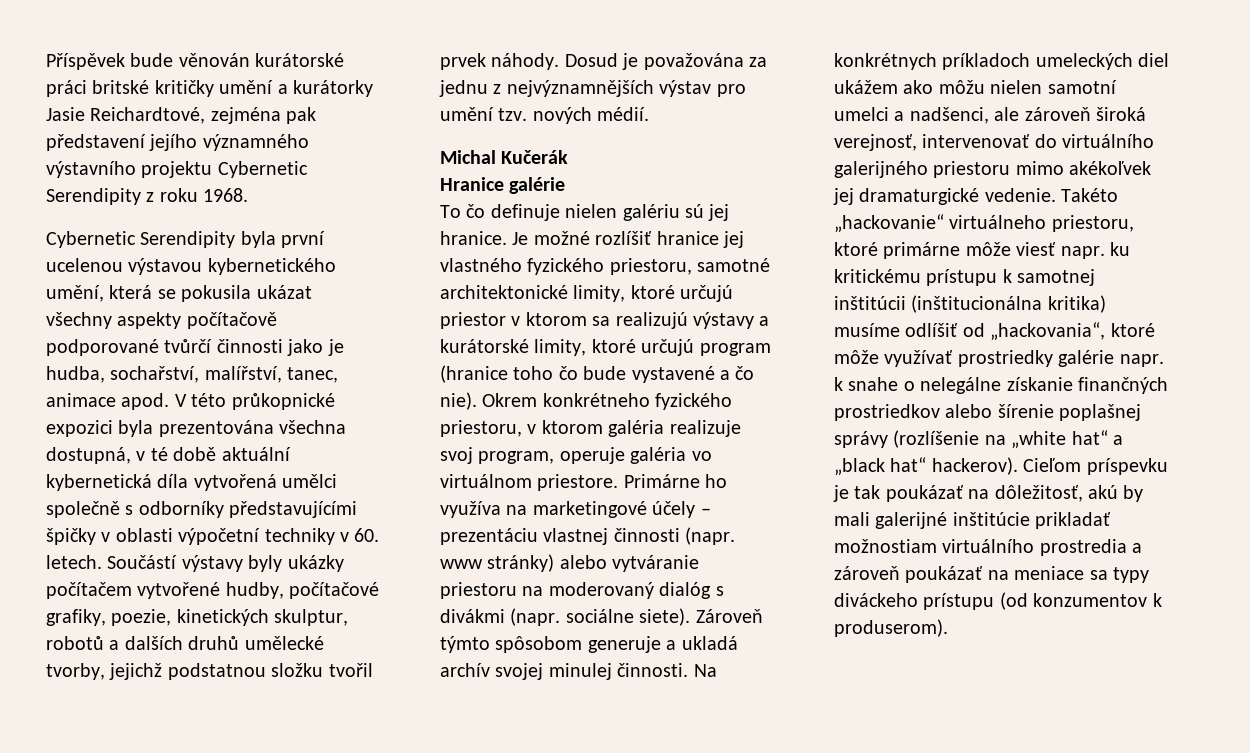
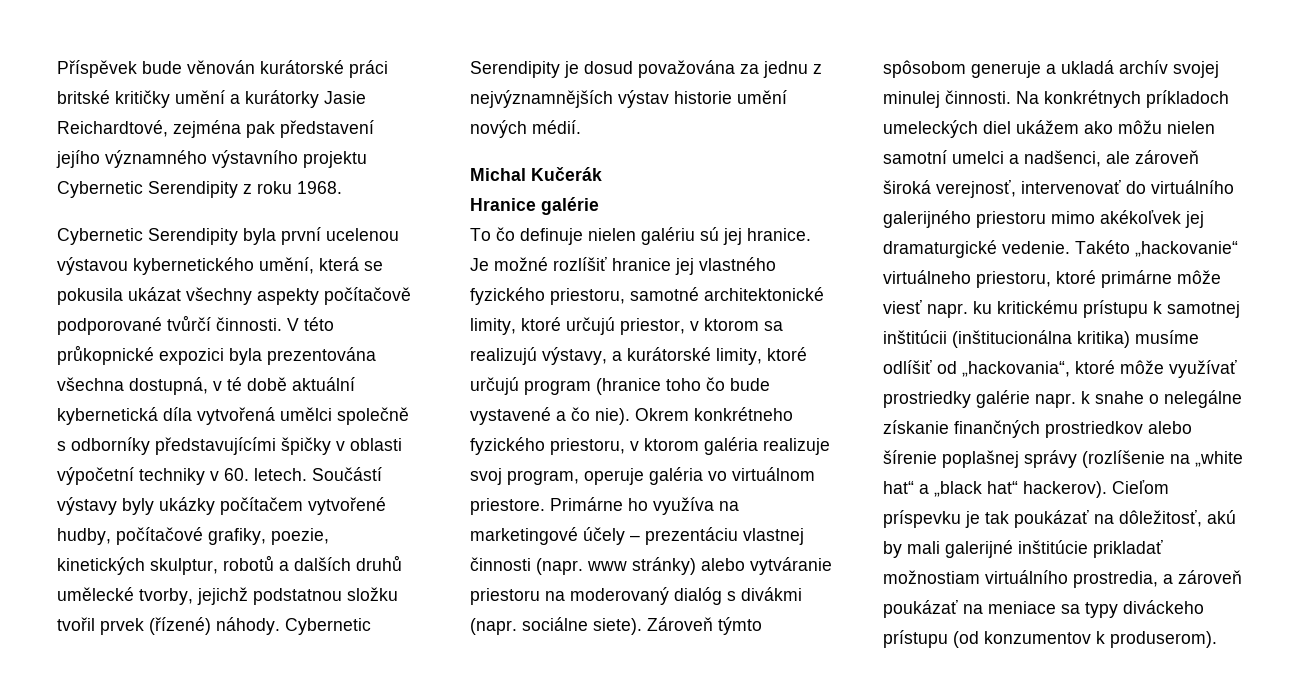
[216,339,344,356] [46,366,339,383] [46,393,170,410] činnosti jako je hudba, sochařství, malířství, tanec, animace apod. -> [216,317,282,331] činnosti.
[491,53,639,70] náhody. Dosud je -> [149,617,371,635] [470,61,633,78] (řízené) náhody. Cybernetic Serendipity je dosud
[716,84,746,97] [440,107,528,121] pro umění tzv. -> [674,90,787,104] historie umění
[440,312,506,329] priestor -> [620,318,685,335] priestor,
[693,312,754,329] výstavy -> [542,347,607,365] výstavy,
[1039,539,1127,556] prostredia -> [1073,571,1158,588] prostredia,

